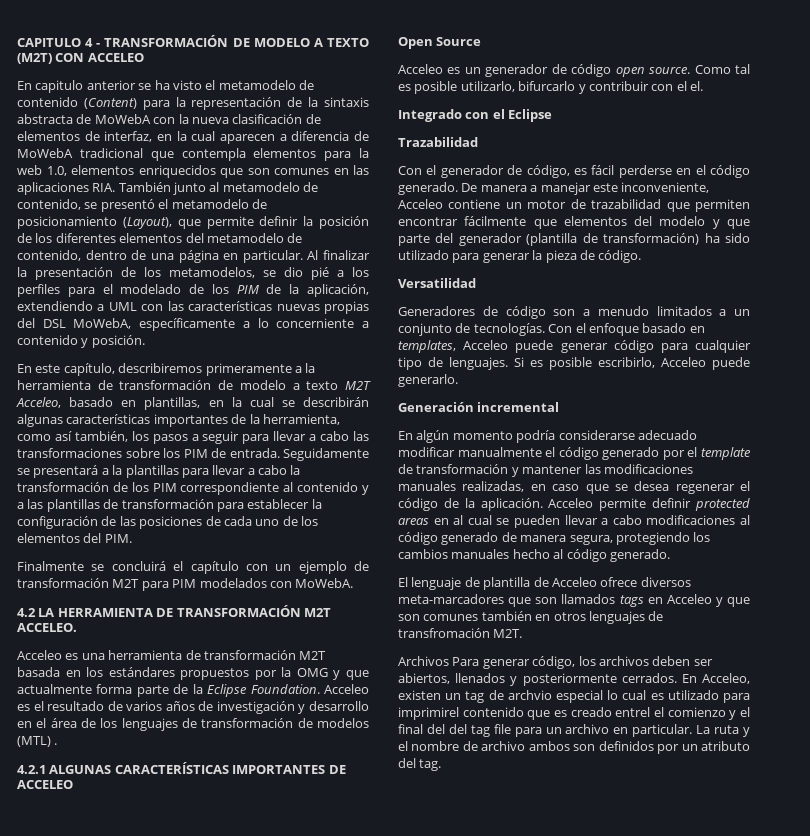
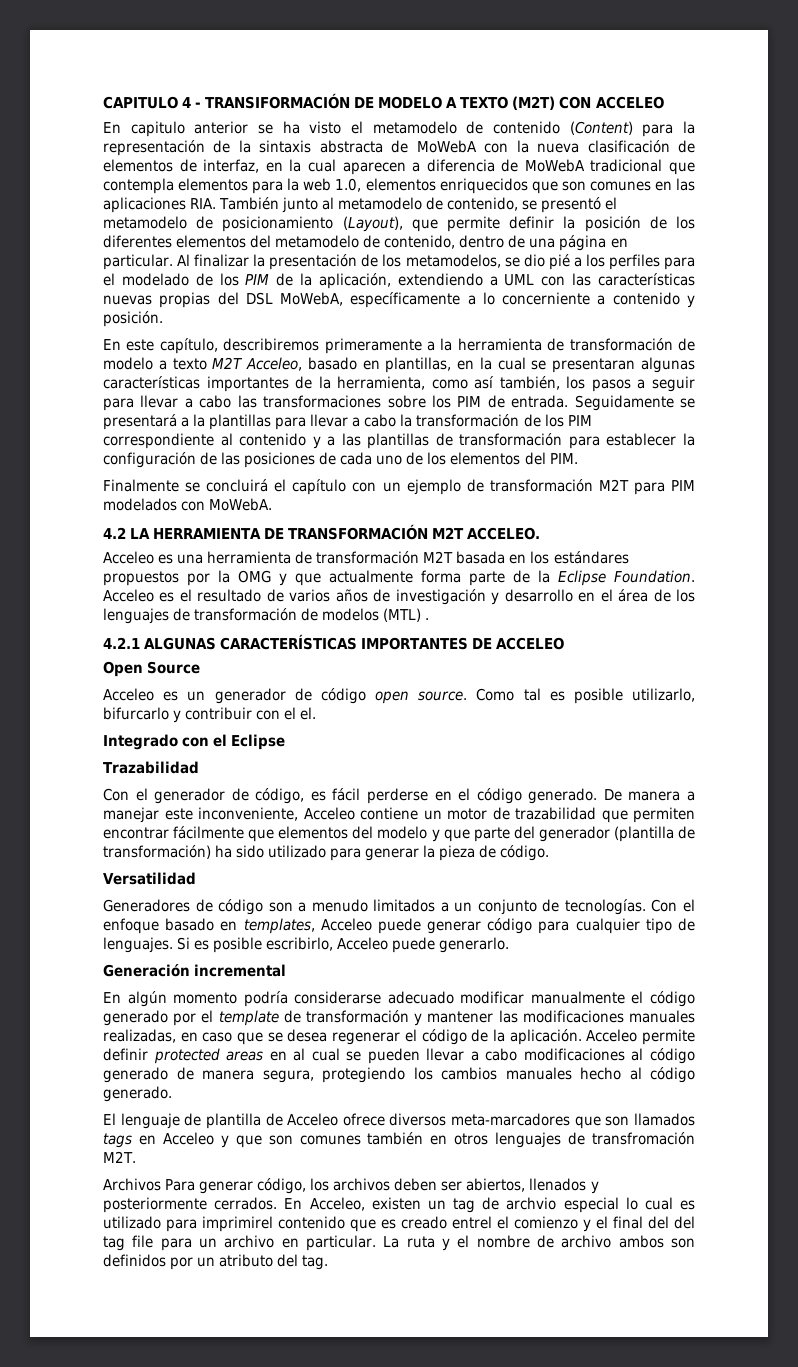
[104,35,229,47] TRANSFORMACIÓN -> [205,93,351,109] TRANSIFORMACIÓN
[303,397,369,407] describirán -> [552,358,636,373] presentaran

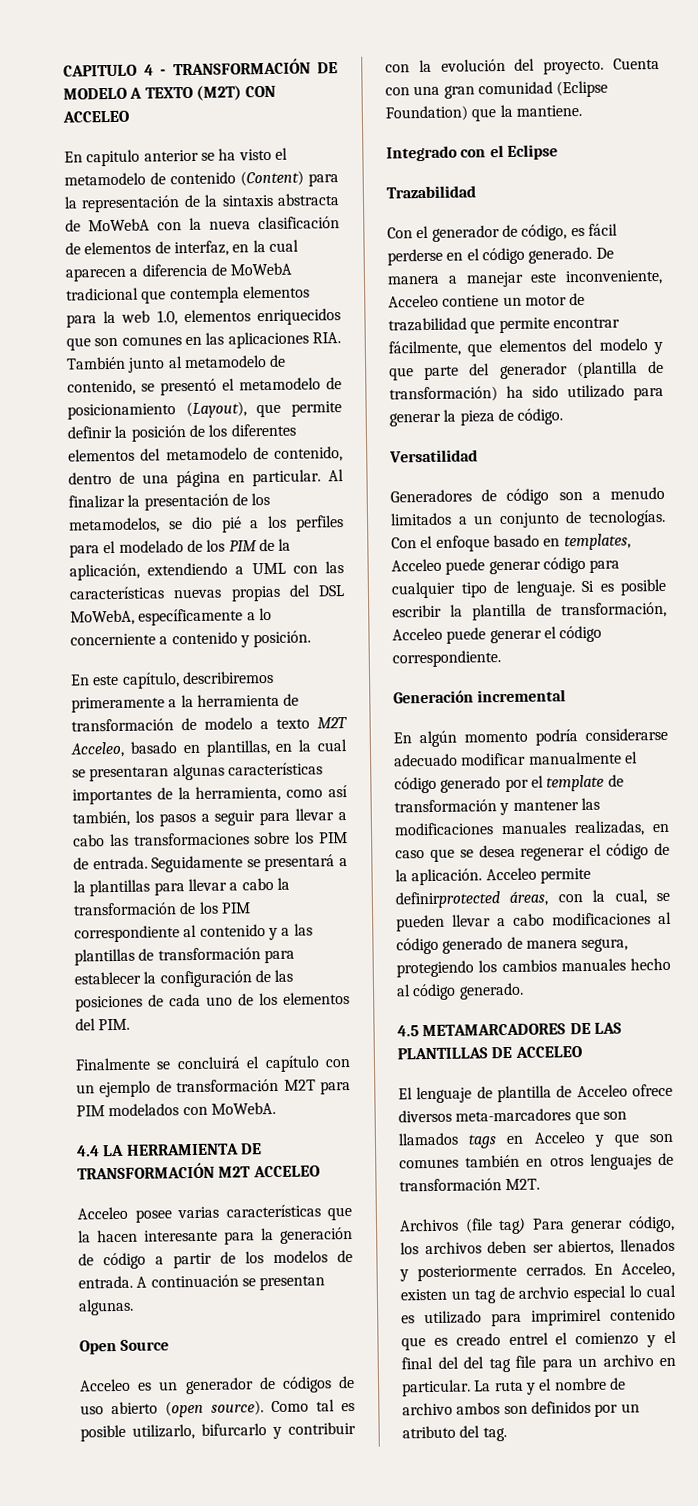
[205,93,351,109] TRANSIFORMACIÓN -> [172,58,311,76] TRANSFORMACIÓN
[103,527,126,539] 4.2 -> [76,1145,100,1157] 4.4
[467,527,541,540] [103,551,629,564] [103,570,695,586] [103,589,695,605] [103,608,430,624] [103,634,565,650] ACCELEO. // Acceleo es una herramienta de transformación M2T basada en los estándares propuestos por la OMG y que actualmente forma parte de la Eclipse Foundation. Acceleo es el resultado de varios años de investigación y desarrollo en el área de los lenguajes de transformación de modelos (MTL) . // 4.2.1 ALGUNAS CARACTERÍSTICAS IMPORTANTES DE ACCELEO -> [252,1165,320,1178] [77,1204,352,1223] [78,1226,353,1245] [78,1249,353,1270] [78,1274,326,1291] [78,1298,134,1316] ACCELEO // Acceleo posee varias características que la hacen interesante para la generación de código a partir de los modelos de entrada. A continuación se presentan algunas.
[320,688,468,704] código open source. -> [281,1375,355,1393] [80,1400,264,1418] códigos de uso abierto (open source).
[284,707,317,720] el el. -> [418,57,660,75] [385,80,609,99] [385,104,582,122] la evolución del proyecto. Cuenta con una gran comunidad (Eclipse Foundation) que la mantiene.
[633,807,695,823] [103,826,245,839] permiten encontrar fácilmente -> [498,317,620,334] [388,340,461,357] permite encontrar fácilmente,
[103,937,173,953] lenguajes. -> [515,580,576,597] lenguaje.
[266,937,510,953] escribirlo, Acceleo puede generarlo. -> [392,601,667,621] [392,625,603,644] [392,650,501,668] escribir la plantilla de transformación, Acceleo puede generar el código correspondiente.
[103,1048,340,1064] definir protected areas en al cual -> [395,889,647,909] definirprotected áreas, con la cual,
(172, 1094) none -> [397,1022,622,1037] [397,1046,582,1060] // 4.5 METAMARCADORES DE LAS PLANTILLAS DE ACCELEO
[592,1132,696,1145] transfromación -> [399,1178,502,1192] transformación
(161, 1184) none -> [464,1217,527,1235] (file tag)

